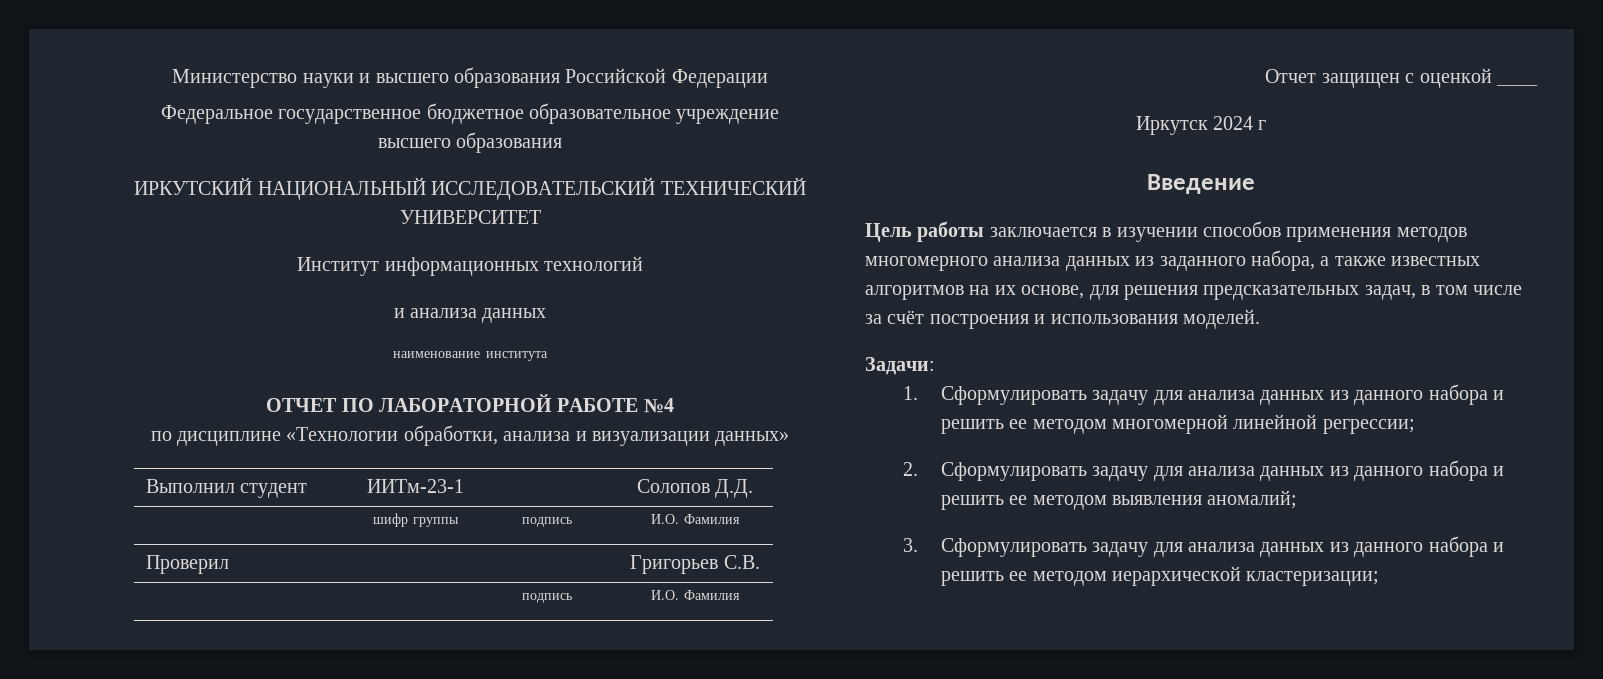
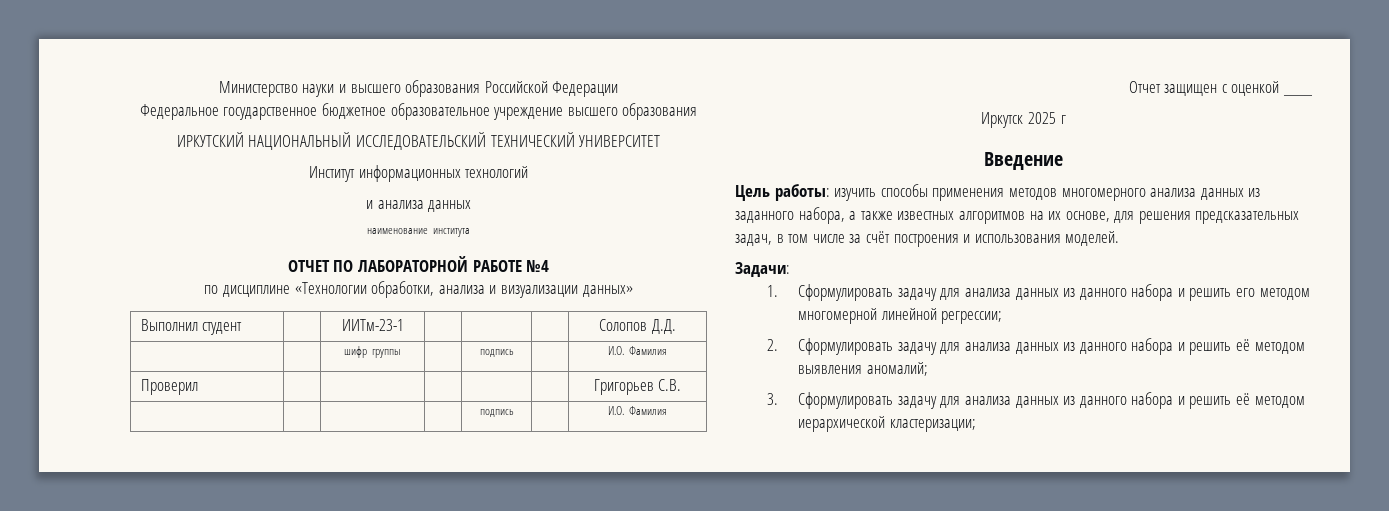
[1213,116,1253,130] 2024 -> [1028,112,1056,124] 2025
[917,221,1281,242] работы заключается в изучении способов -> [774,184,928,201] работы: изучить способы
[1009,419,1028,429] ее -> [1236,288,1256,297] его
[1009,495,1028,505] ее -> [1236,339,1251,351] её
[1009,571,1028,581] ее -> [1236,393,1251,405] её

